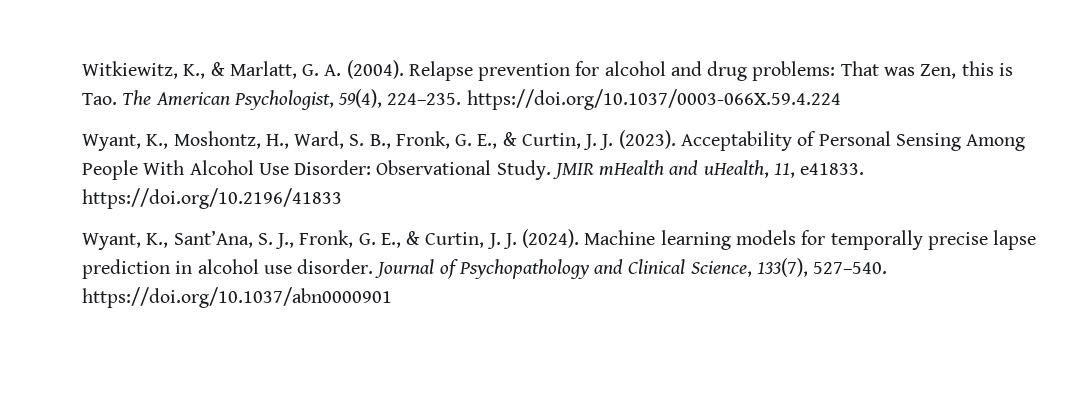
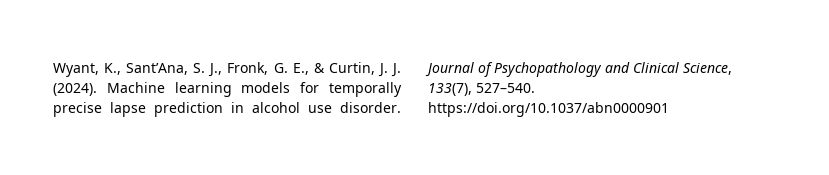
[82,60,1013,81] [82,89,841,110] [82,130,1026,151] [82,160,865,180] [82,188,342,209] Witkiewitz, K., & Marlatt, G. A. (2004). Relapse prevention for alcohol and drug problems: That was Zen, this is Tao. The American Psychologist, 59(4), 224–235. https://doi.org/10.1037/0003-066X.59.4.224 // Wyant, K., Moshontz, H., Ward, S. B., Fronk, G. E., & Curtin, J. J. (2023). Acceptability of Personal Sensing Among People With Alcohol Use Disorder: Observational Study. JMIR mHealth and uHealth, 11, e41833. https://doi.org/10.2196/41833 // -> (53, 70) none

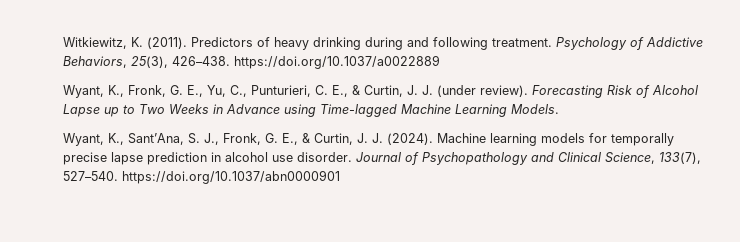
(53, 70) none -> [63,37,703,50] [63,55,440,69] [63,85,698,98] [63,104,559,117] Witkiewitz, K. (2011). Predictors of heavy drinking during and following treatment. Psychology of Addictive Behaviors, 25(3), 426–438. https://doi.org/10.1037/a0022889 // Wyant, K., Fronk, G. E., Yu, C., Punturieri, C. E., & Curtin, J. J. (under review). Forecasting Risk of Alcohol Lapse up to Two Weeks in Advance using Time-lagged Machine Learning Models. //

